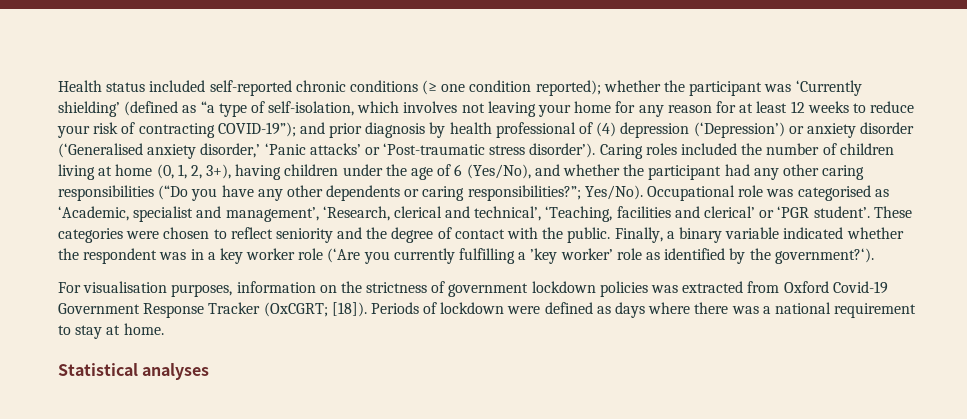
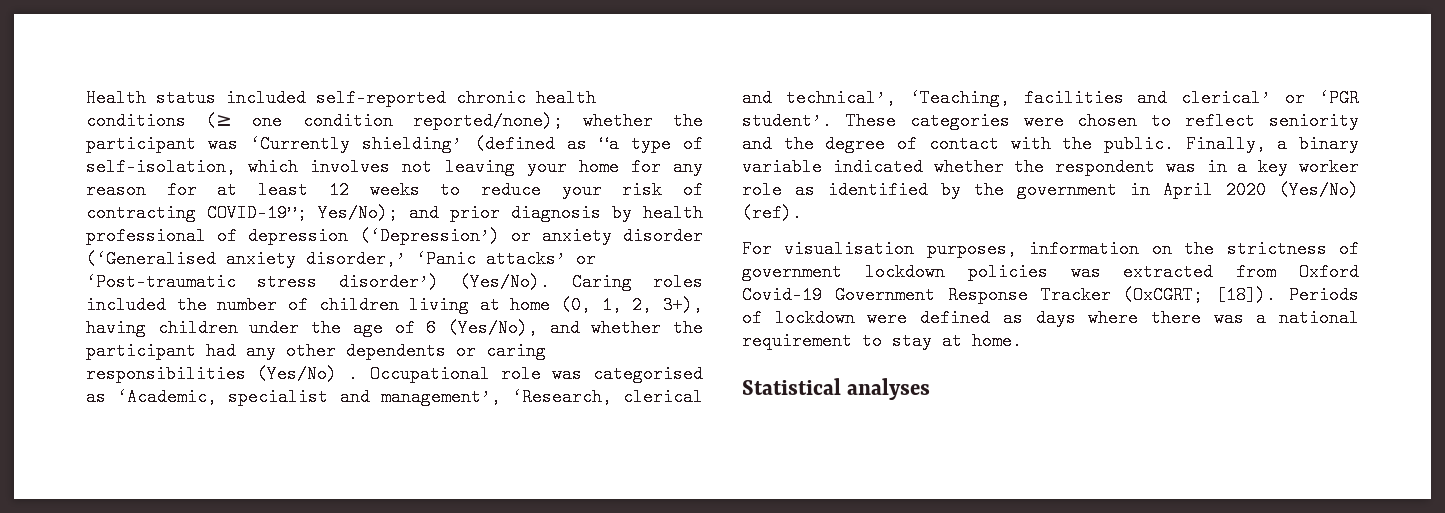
(346, 86) none -> [536,89,596,107] health
[535,80,601,96] reported); -> [412,112,563,130] reported/none);
[217,122,296,137] COVID-19”); -> [207,204,398,222] COVID-19”; Yes/No);
[596,122,617,137] (4) -> (238, 236) none
[529,143,596,158] disorder’). -> [338,273,551,291] disorder’) (Yes/No).
[822,165,865,180] [58,185,643,201] caring responsibilities (“Do you have any other dependents or caring responsibilities?”; Yes/No). -> [346,342,546,360] [86,365,359,383] dependents or caring responsibilities (Yes/No) .
[327,248,874,264] (‘Are you currently fulfilling a ’key worker’ role as identified by the government?‘). -> [795,181,1359,199] [742,204,802,222] as identified by the government in April 2020 (Yes/No) (ref).

